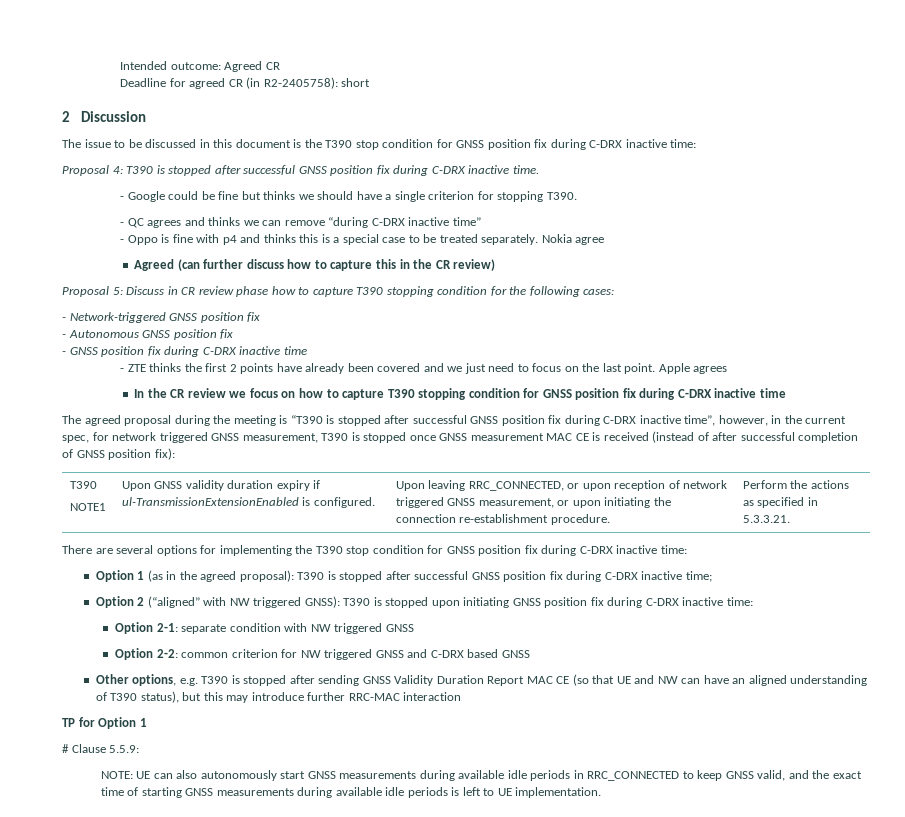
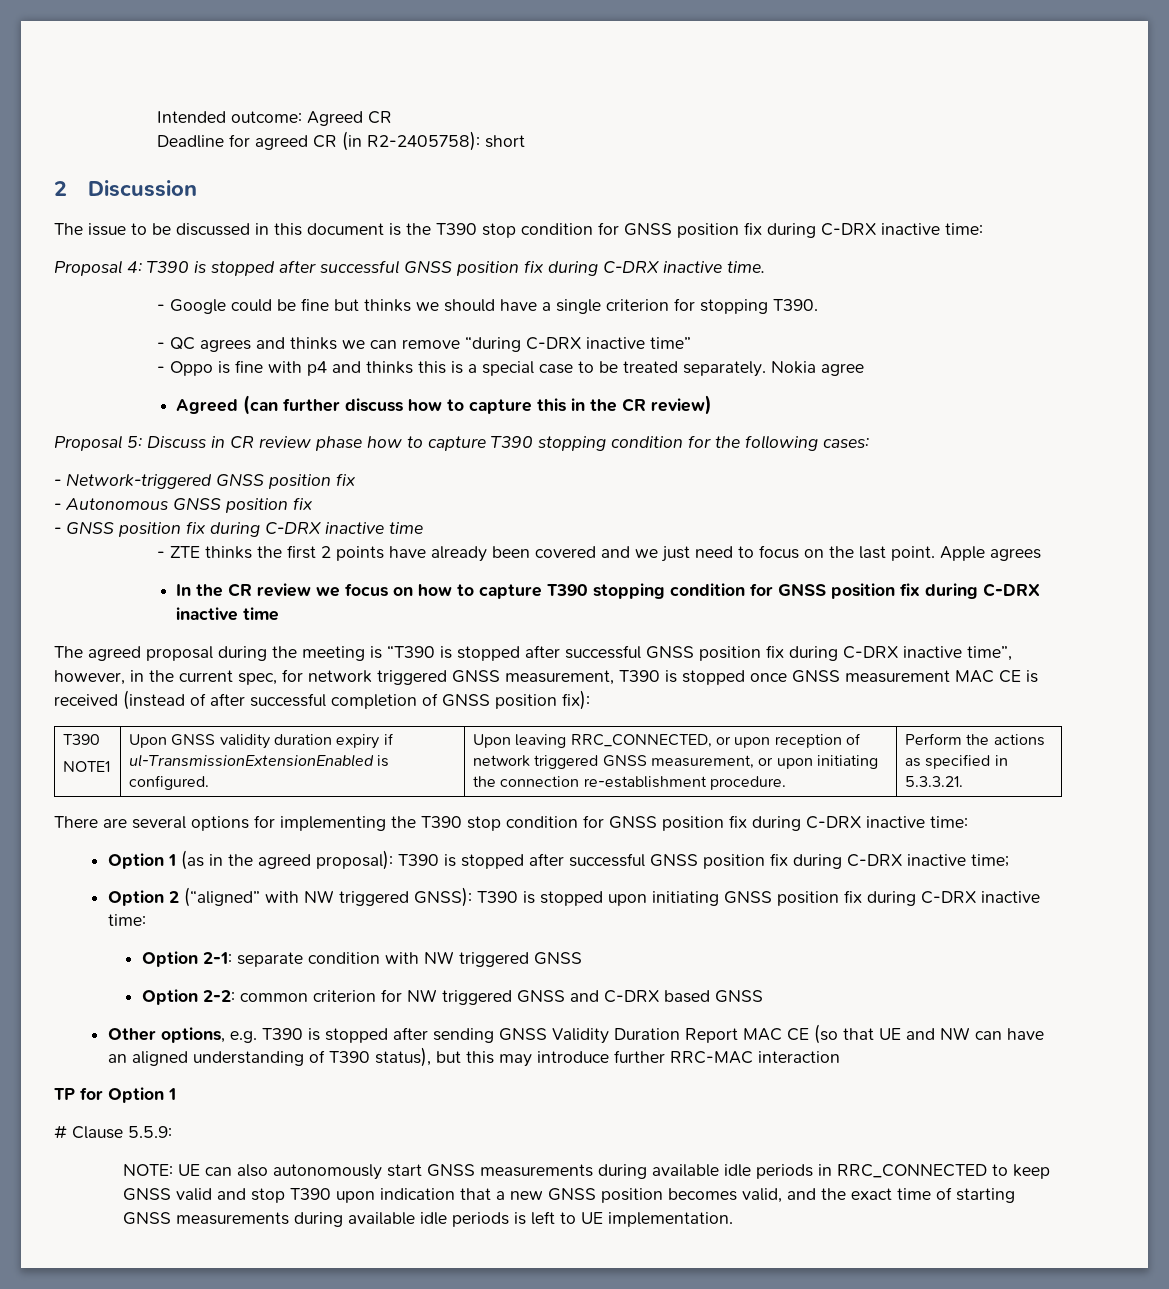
(754, 775) none -> [175,1188,737,1203] valid and stop T390 upon indication that a new GNSS position becomes

